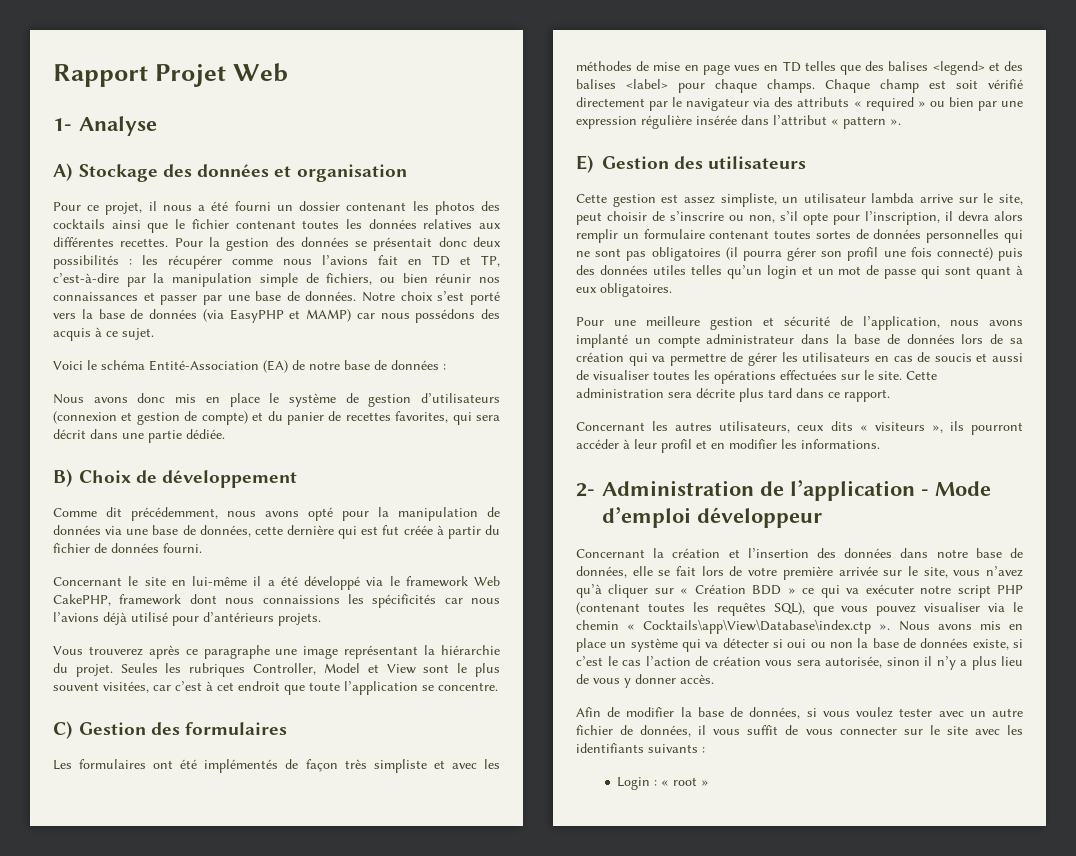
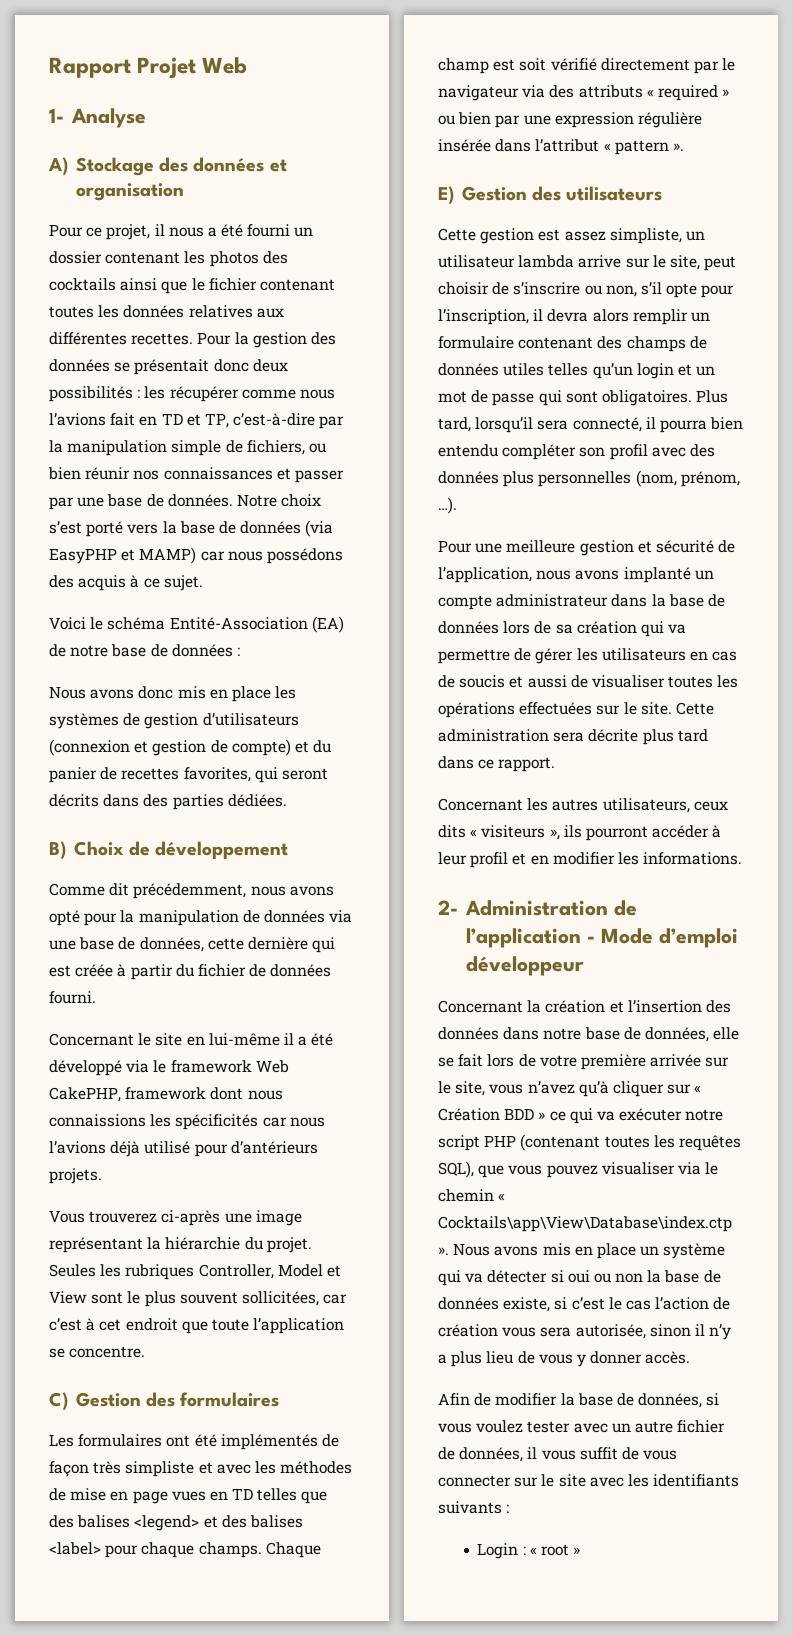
[269,393,336,407] le système -> [275,686,297,699] [49,713,119,729] les systèmes
[476,415,501,421] [53,429,225,443] sera décrit dans une partie dédiée. -> [281,768,328,780] [49,794,287,810] seront décrits dans des parties dédiées.
[382,525,400,535] fut -> (71, 971) none
[148,645,270,659] après ce paragraphe -> [161,1210,221,1226] ci-après
[103,681,149,693] visitées, -> [241,1291,319,1306] sollicitées,
[774,229,1023,243] [576,247,1023,261] [576,265,595,275] toutes sortes de données personnelles qui ne sont pas obligatoires (il pourra gérer son profil une fois connecté) puis des -> [597,336,707,352] des champs de
[976,265,1023,279] [576,283,672,297] quant à eux obligatoires. -> [601,390,729,406] [438,417,744,433] [438,444,715,460] [438,470,740,487] [438,497,457,514] obligatoires. Plus tard, lorsqu’il sera connecté, il pourra bien entendu compléter son profil avec des données plus personnelles (nom, prénom, …).

